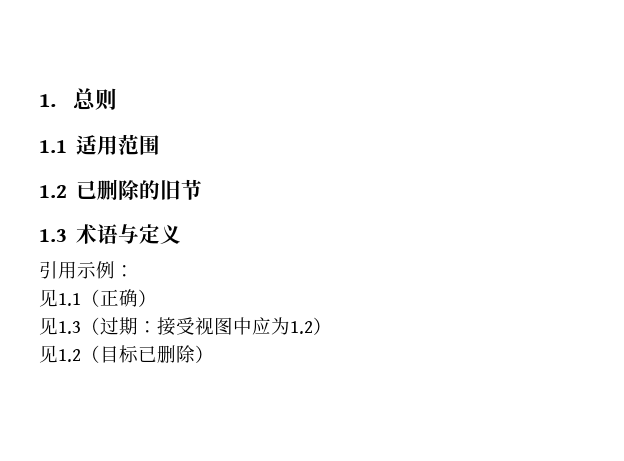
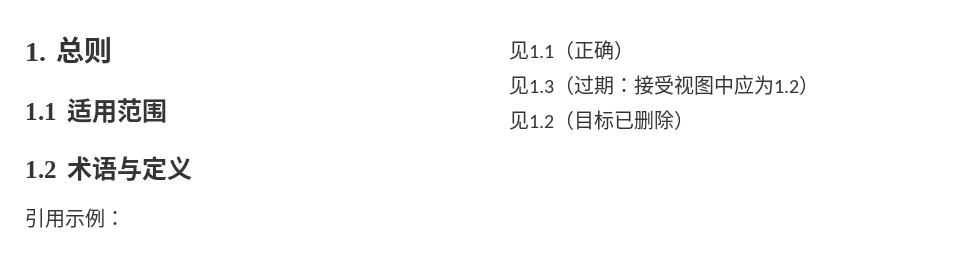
[76,179,203,201] [39,229,67,242] 已删除的旧节 // 1.3 -> (57, 169) none

